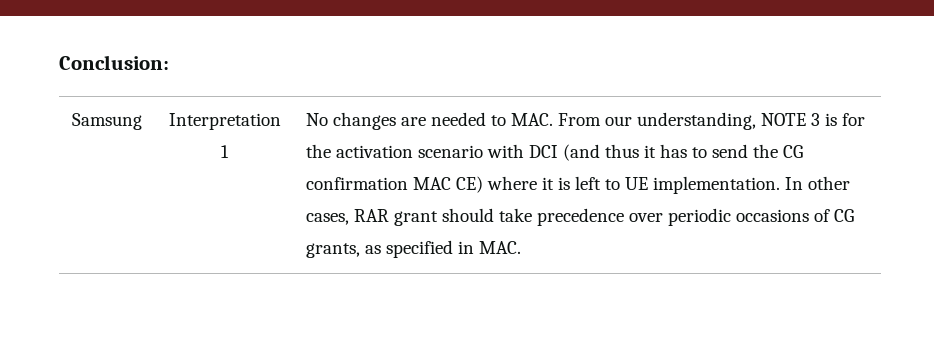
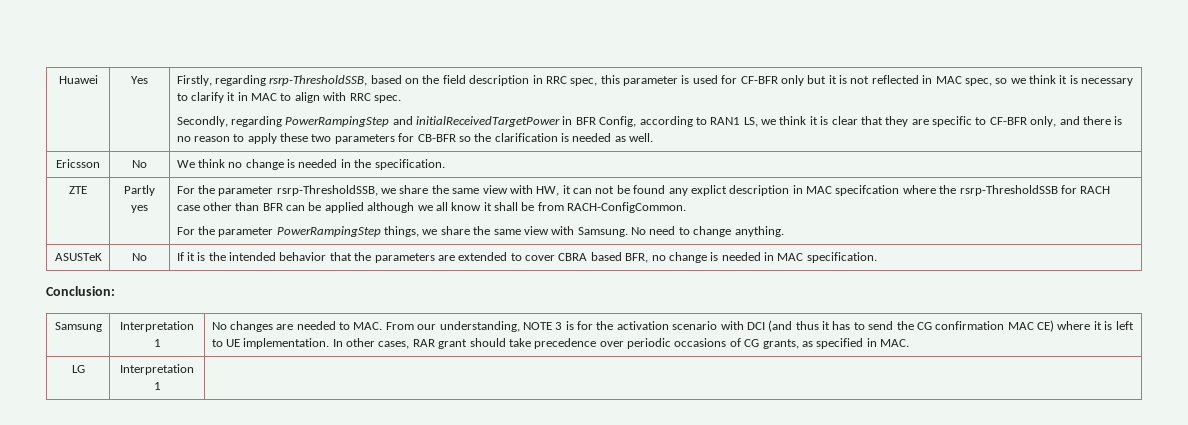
(59, 62) none -> [58,75,98,84] [131,76,148,84] [176,75,1134,86] [176,92,401,103] [176,116,1123,127] [176,133,654,144] [56,159,100,168] [132,160,147,168] [176,159,445,170] [69,186,87,194] [124,185,155,196] [131,205,148,213] [176,185,1111,196] [176,202,687,213] [176,226,784,237] [54,253,102,261] [132,253,147,261] [176,252,877,263] Huawei | Yes | Firstly, regarding rsrp-ThresholdSSB, based on the field description in RRC spec, this parameter is used for CF-BFR only but it is not reflected in MAC spec, so we think it is necessary to clarify it in MAC to align with RRC spec. // Secondly, regarding PowerRampingStep and initialReceivedTargetPower in BFR Config, according to RAN1 LS, we think it is clear that they are specific to CF-BFR only, and there is no reason to apply these two parameters for CB-BFR so the clarification is needed as well. // Ericsson | No | We think no change is needed in the specification. // ZTE | Partly yes | For the parameter rsrp-ThresholdSSB, we share the same view with HW, it can not be found any explict description in MAC specifcation where the rsrp-ThresholdSSB for RACH case other than BFR can be applied although we all know it shall be from RACH-ConfigCommon. // For the parameter PowerRampingStep things, we share the same view with Samsung. No need to change anything. // ASUSTeK | No | If it is the intended behavior that the parameters are extended to cover CBRA based BFR, no change is needed in MAC specification. //
(522, 247) none -> [71,365,85,373] [120,364,194,375] [153,382,161,390] // LG | Interpretation 1 |

